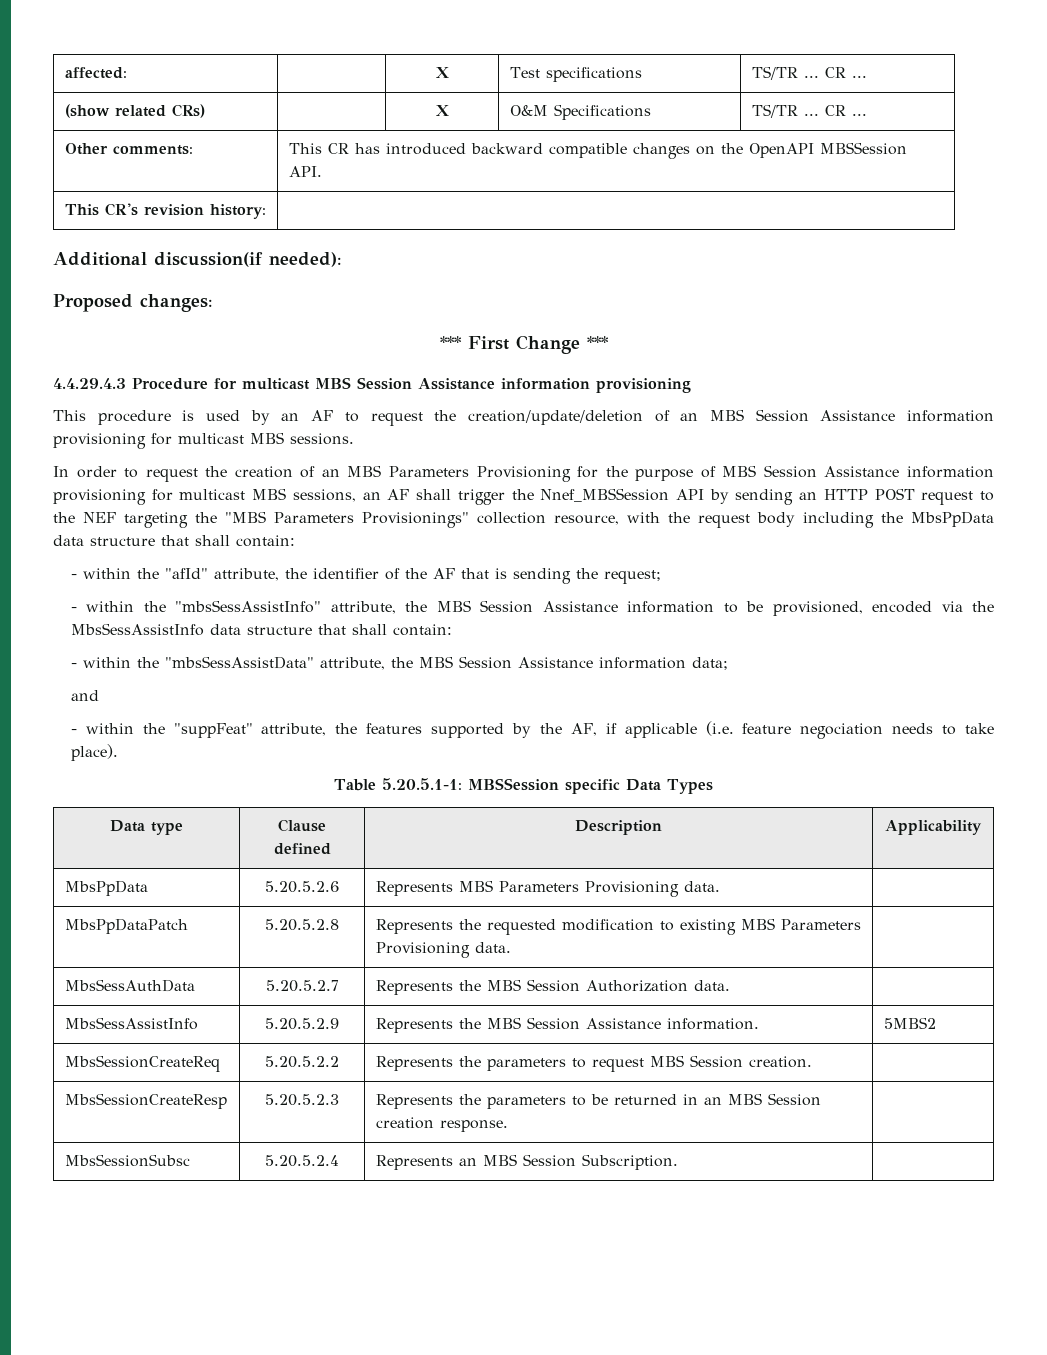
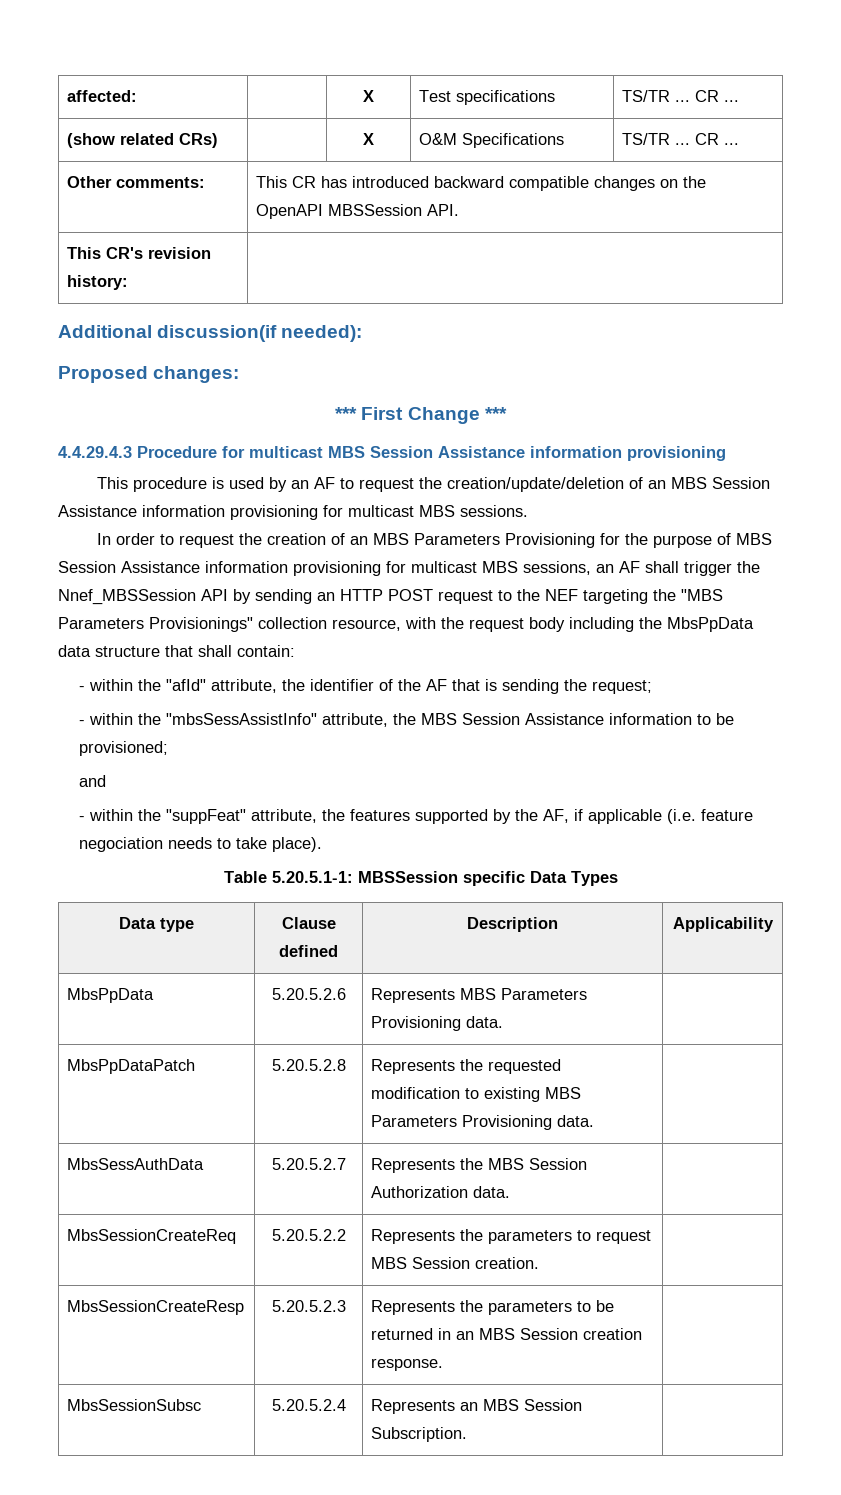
[772,601,994,616] [70,623,452,636] [70,656,728,670] provisioned, encoded via the MbsSessAssistInfo data structure that shall contain: // - within the "mbsSessAssistData" attribute, the MBS Session Assistance information data; -> [79,741,169,756] provisioned;
[64,1017,198,1030] [265,1018,339,1030] [375,1017,759,1033] [883,1017,936,1029] // MbsSessAssistInfo | 5.20.5.2.9 | Represents the MBS Session Assistance information. | 5MBS2 -> (511, 1192) none

